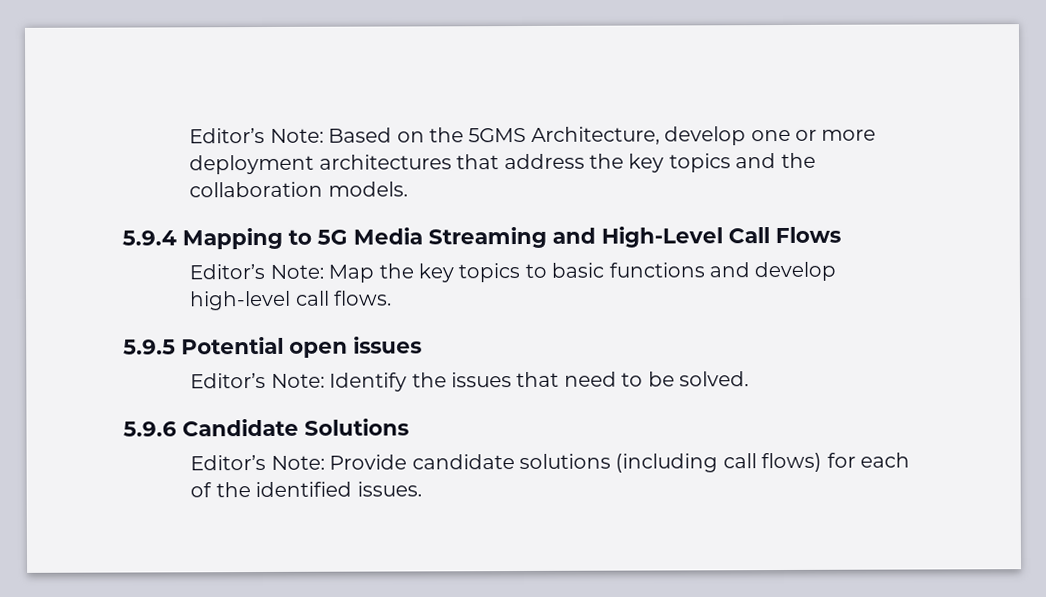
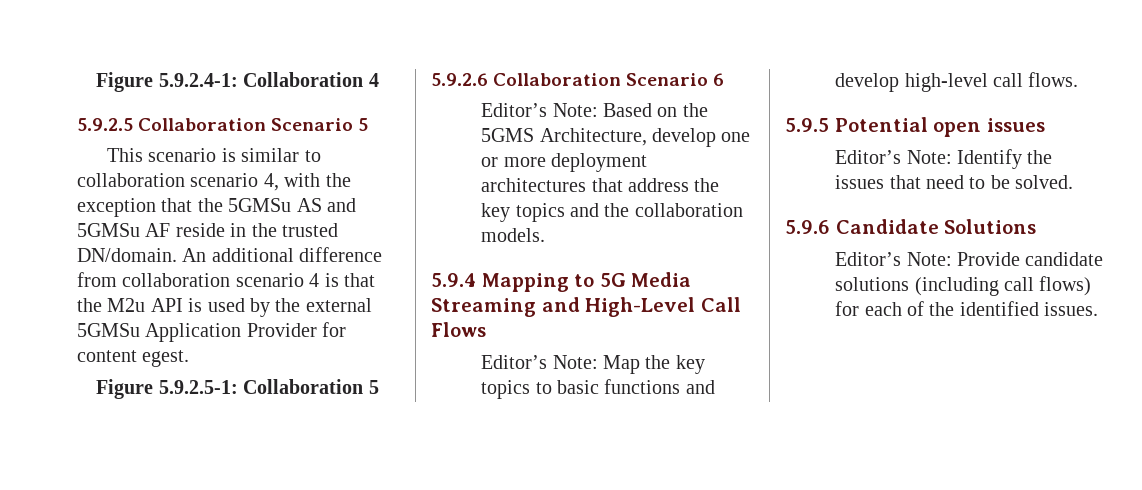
(189, 135) none -> [96,72,379,92] [77,118,369,131] [106,148,321,162] [77,173,351,191] [77,198,356,217] [77,223,338,237] [77,247,383,262] [77,272,375,287] [77,298,372,317] [77,322,347,342] [77,350,190,367] [96,379,379,399] [431,73,725,86] Figure 5.9.2.4-1: Collaboration 4 // 5.9.2.5 Collaboration Scenario 5 // This scenario is similar to collaboration scenario 4, with the exception that the 5GMSu AS and 5GMSu AF reside in the trusted DN/domain. An additional difference from collaboration scenario 4 is that the M2u API is used by the external 5GMSu Application Provider for content egest. // Figure 5.9.2.5-1: Collaboration 5 // 5.9.2.6 Collaboration Scenario 6 //

